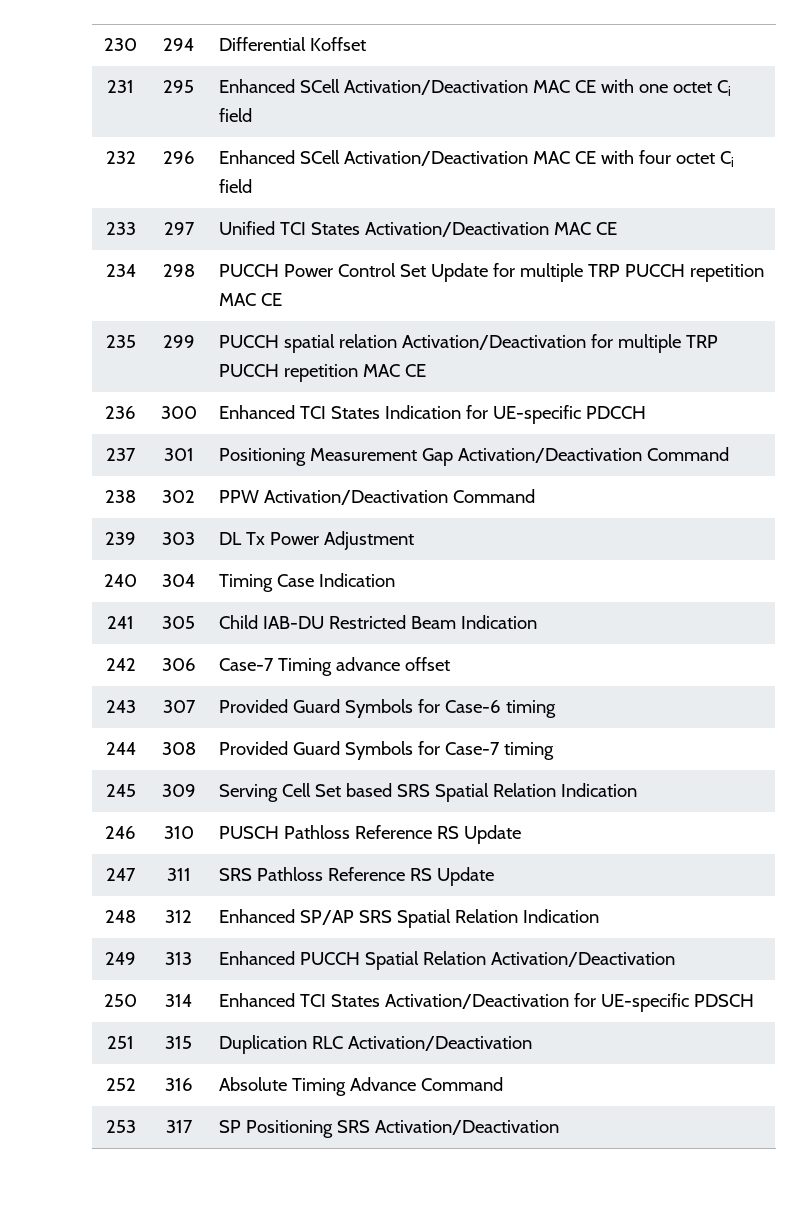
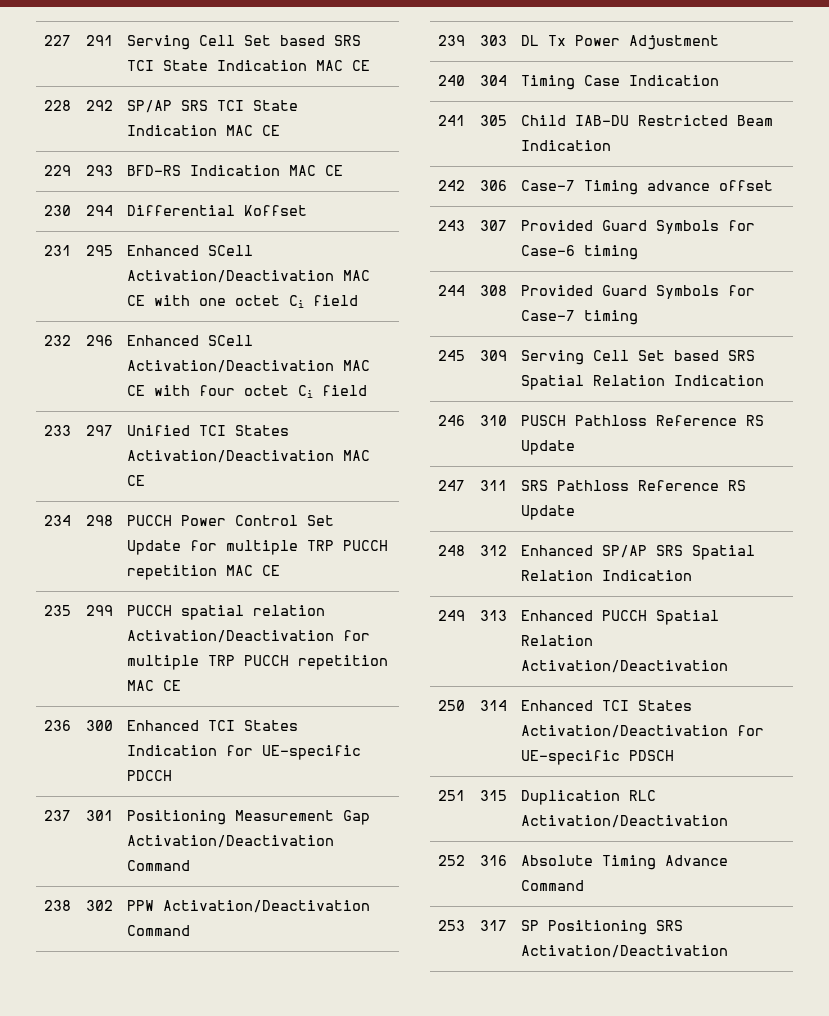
(104, 44) none -> [44,35,71,46] [86,35,113,46] [127,35,362,50] [127,60,371,71] [44,100,71,111] [86,100,113,111] [127,100,299,113] [127,125,281,136] [44,165,71,176] [86,165,113,176] [127,165,344,176] 227 | 291 | Serving Cell Set based SRS TCI State Indication MAC CE // 228 | 292 | SP/AP SRS TCI State Indication MAC CE // 229 | 293 | BFD-RS Indication MAC CE //

